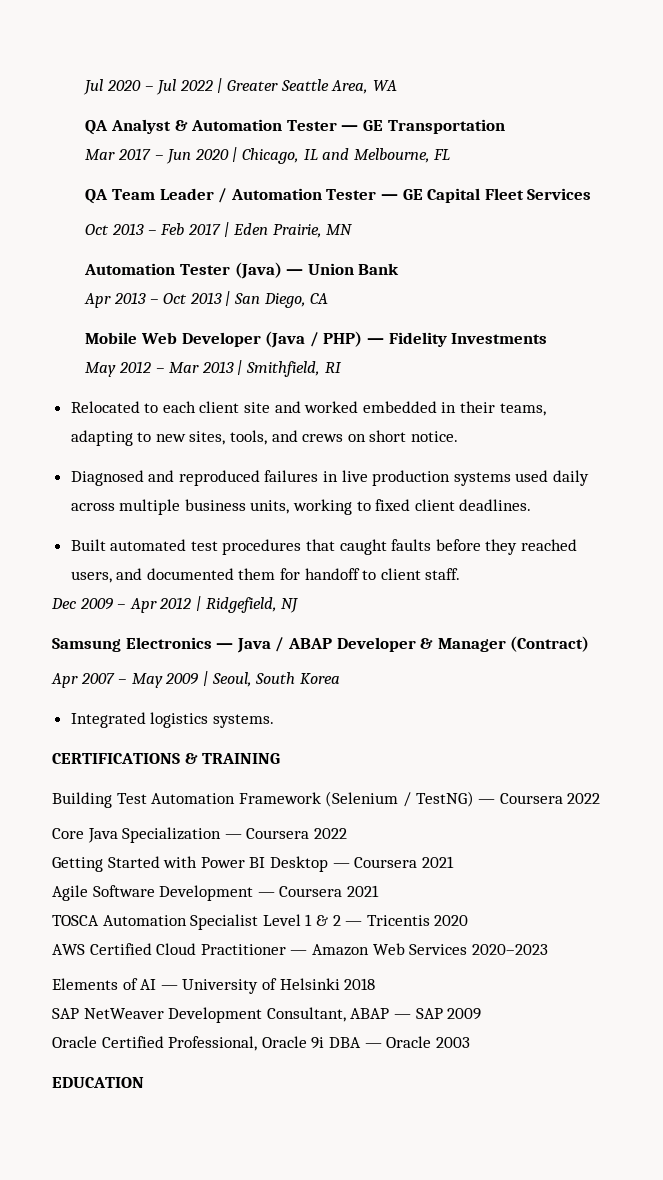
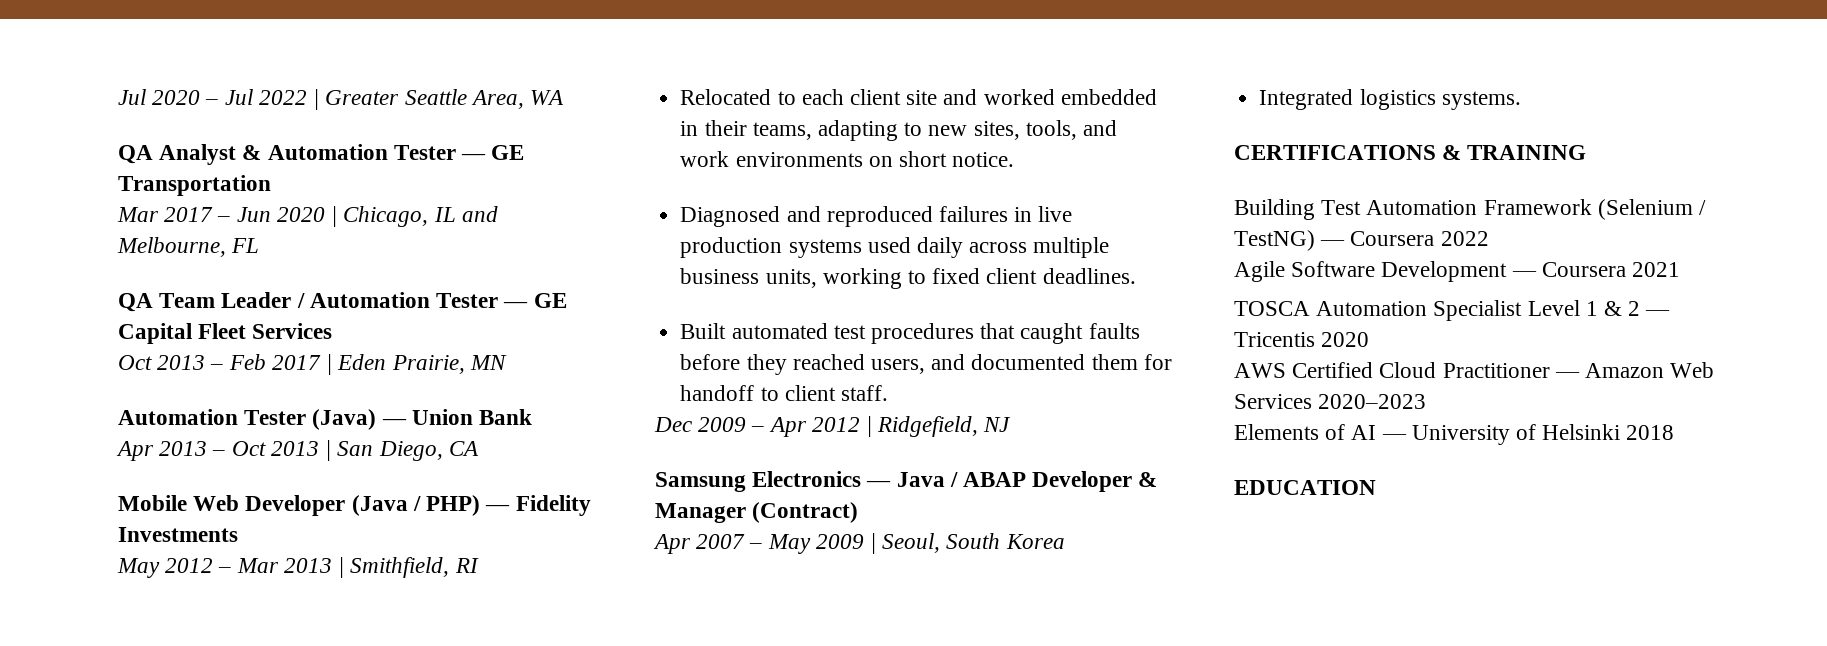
[302,434,344,442] crews -> [680,151,863,167] work environments
[52,827,347,843] [52,856,454,872] // Core Java Specialization — Coursera 2022 // Getting Started with Power BI Desktop — Coursera 2021 -> (1489, 238) none
[52,1007,482,1023] [52,1036,470,1051] // SAP NetWeaver Development Consultant, ABAP — SAP 2009 // Oracle Certified Professional, Oracle 9i DBA — Oracle 2003 -> (1675, 432) none

